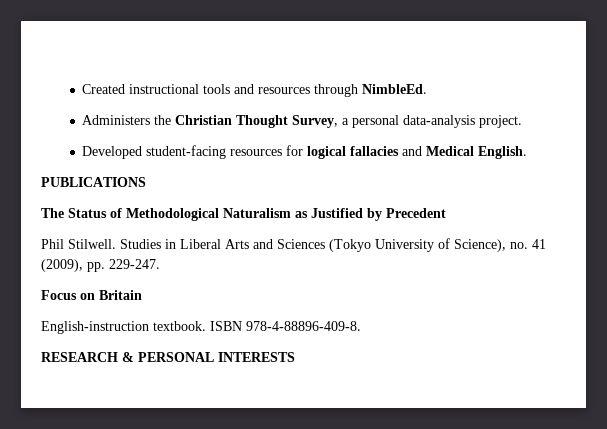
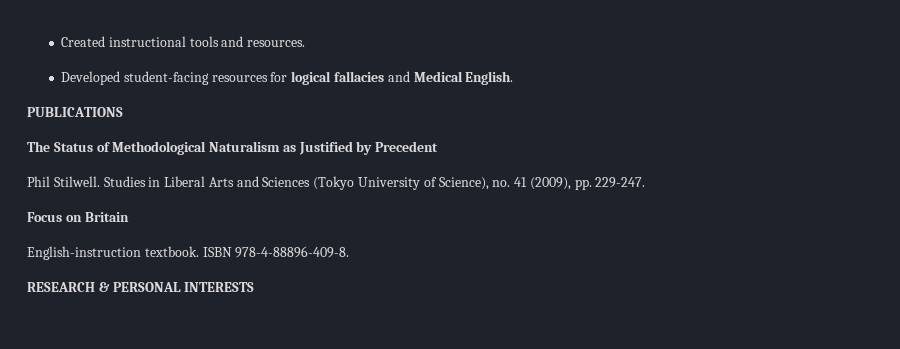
[258,84,428,97] [82,115,523,128] resources through NimbleEd. // Administers the Christian Thought Survey, a personal data-analysis project. -> [247,40,306,47] resources.

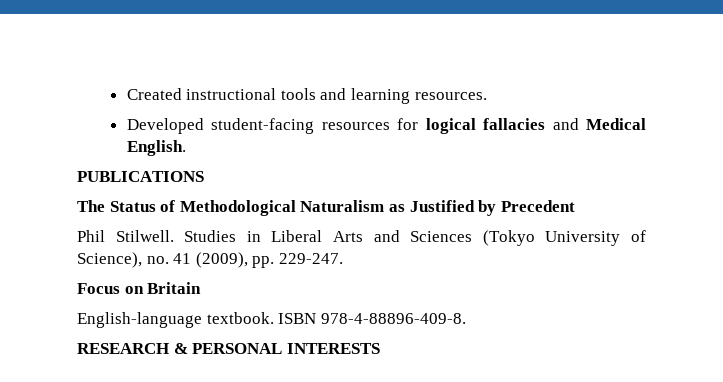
(244, 41) none -> [350,88,410,104] learning
[27,246,141,260] English-instruction -> [77,312,202,328] English-language

